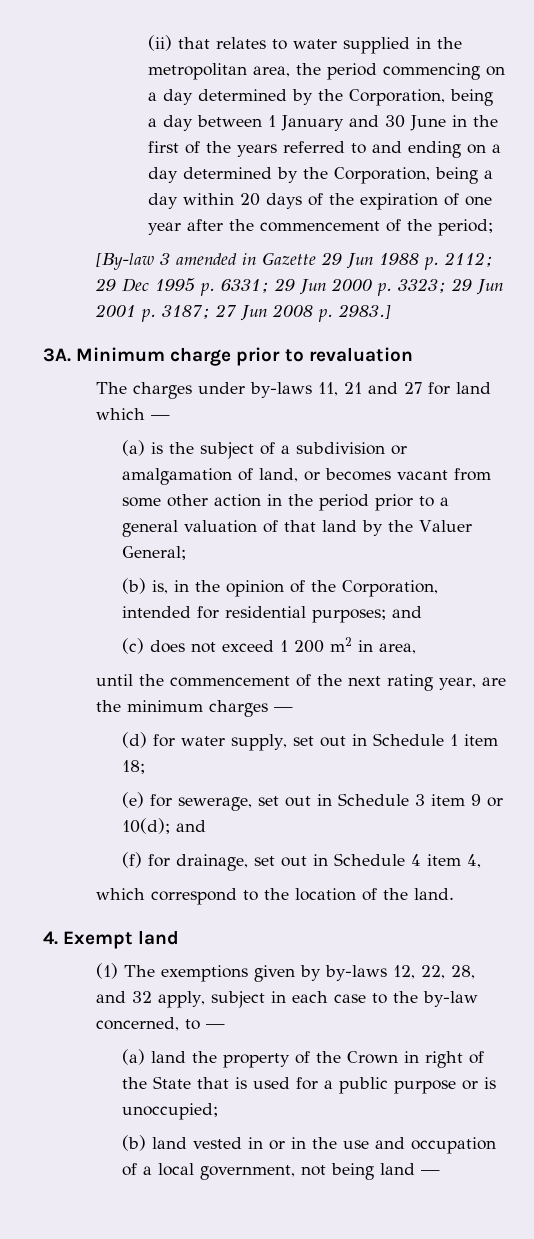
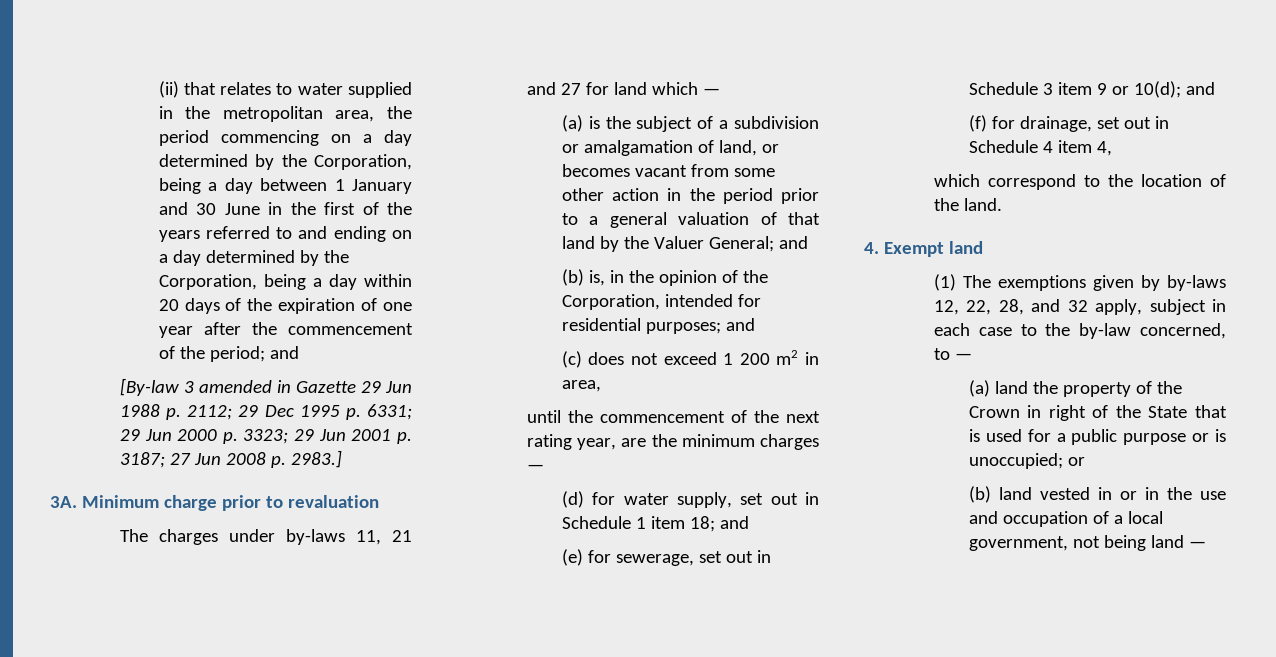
(494, 227) none -> [269,346,299,359] and
(187, 553) none -> [778,236,808,249] and
(146, 767) none -> [719,516,749,529] and
(219, 1111) none -> [1067,457,1085,466] or

